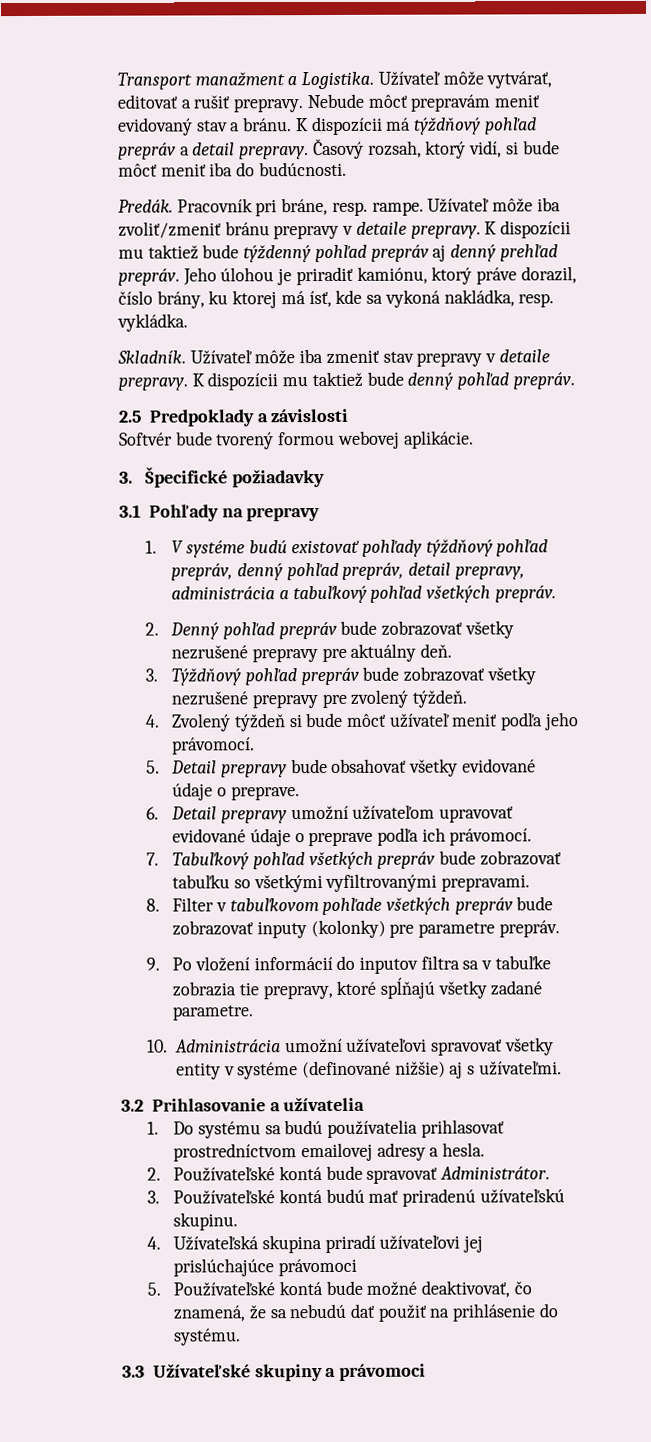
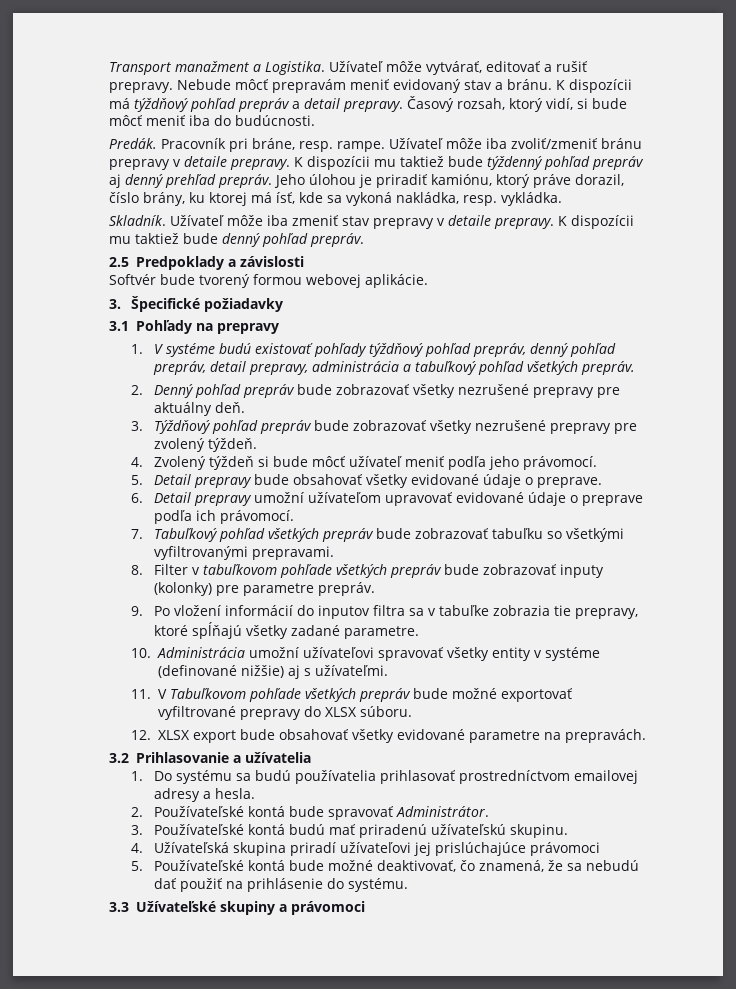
(562, 1068) none -> [131,688,573,702] [158,706,413,720] [131,729,647,743] // 11. V Tabuľkovom pohľade všetkých prepráv bude možné exportovať vyfiltrované prepravy do XLSX súboru. // 12. XLSX export bude obsahovať všetky evidované parametre na prepravách.

